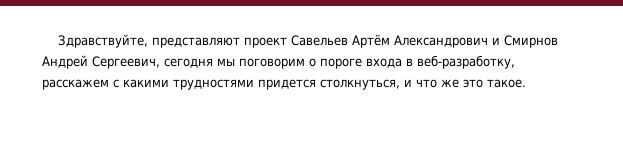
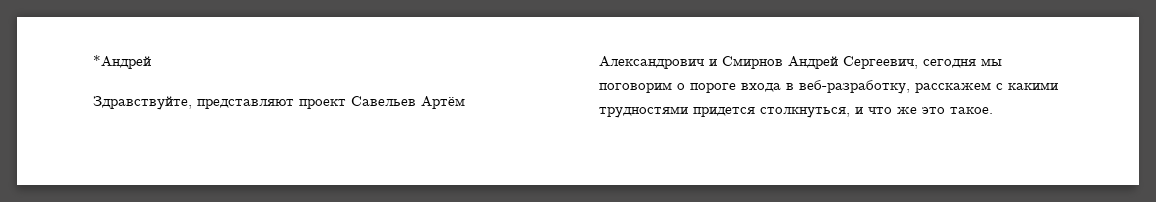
(58, 41) none -> [93,55,151,69] *Андрей //

